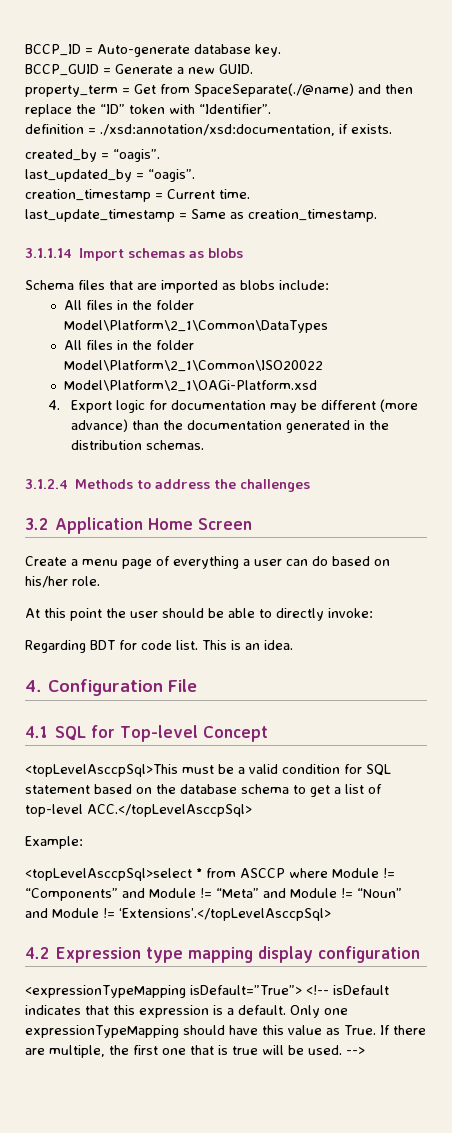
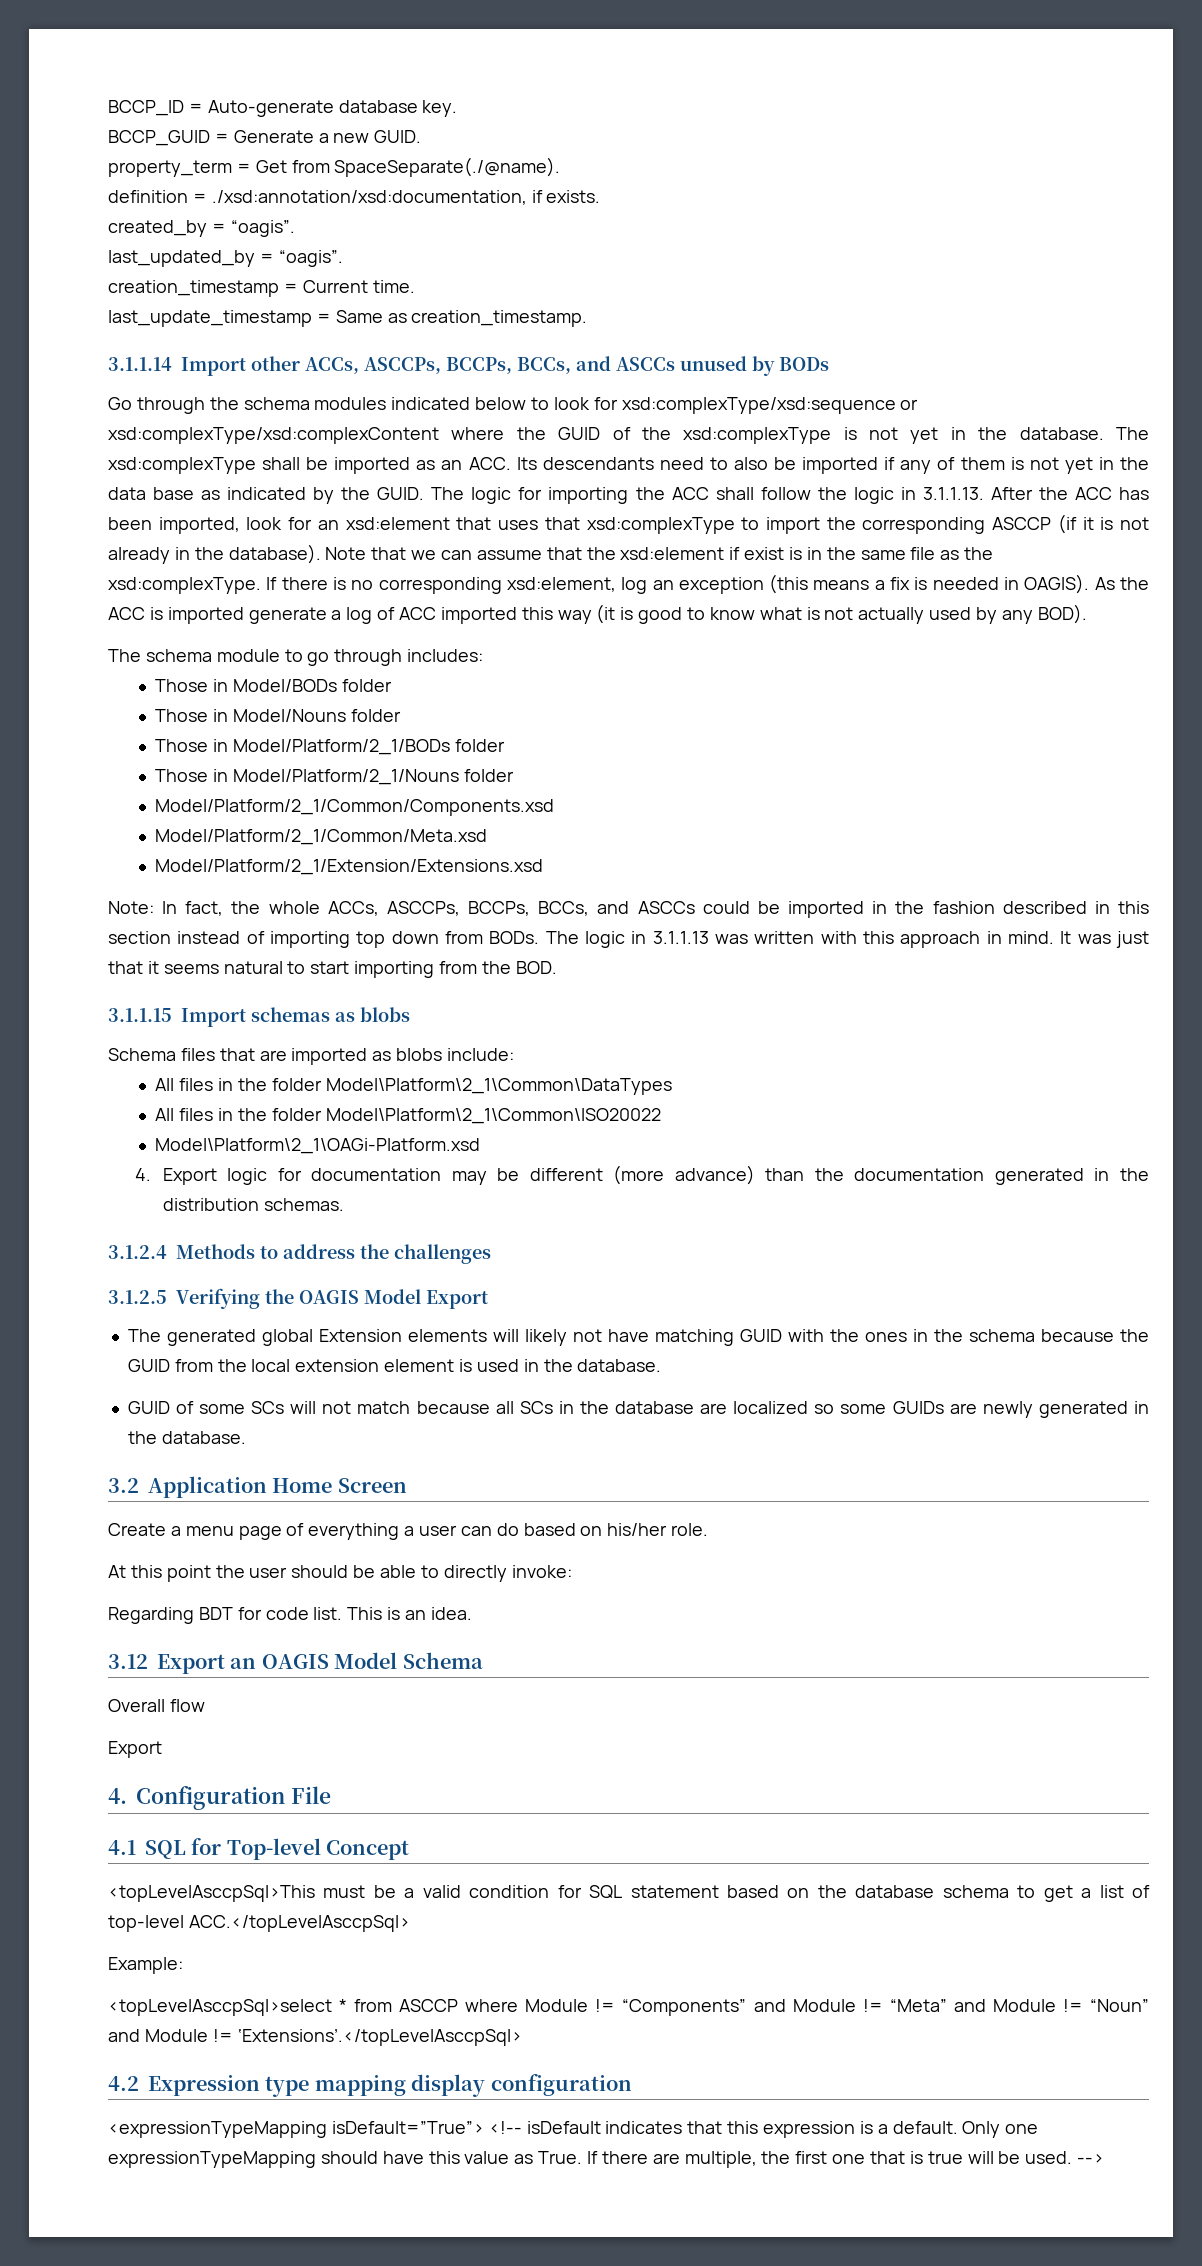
[194,83,413,97] [25,104,271,117] SpaceSeparate(./@name) and then replace the “ID” token with “Identifier”. -> [334,157,561,177] SpaceSeparate(./@name).
(125, 254) none -> [251,356,829,376] [108,397,919,414] [108,427,1149,444] [108,457,1150,474] [108,487,1149,504] [108,514,1149,534] [108,544,994,564] [108,574,1149,594] [108,604,1087,624] [108,649,484,666] [155,679,392,692] [155,709,401,722] [155,739,505,755] [155,769,514,785] [155,799,555,816] [155,829,488,845] [155,859,544,875] [108,901,1149,918] [108,931,1150,948] [108,961,557,978] [108,1008,246,1027] other ACCs, ASCCPs, BCCPs, BCCs, and ASCCs unused by BODs // Go through the schema modules indicated below to look for xsd:complexType/xsd:sequence or xsd:complexType/xsd:complexContent where the GUID of the xsd:complexType is not yet in the database. The xsd:complexType shall be imported as an ACC. Its descendants need to also be imported if any of them is not yet in the data base as indicated by the GUID. The logic for importing the ACC shall follow the logic in 3.1.1.13. After the ACC has been imported, look for an xsd:element that uses that xsd:complexType to import the corresponding ASCCP (if it is not already in the database). Note that we can assume that the xsd:element if exist is in the same file as the xsd:complexType. If there is no corresponding xsd:element, log an exception (this means a fix is needed in OAGIS). As the ACC is imported generate a log of ACC imported this way (it is good to know what is not actually used by any BOD). // The schema module to go through includes: // Those in Model/BODs folder // Those in Model/Nouns folder // Those in Model/Platform/2_1/BODs folder // Those in Model/Platform/2_1/Nouns folder // Model/Platform/2_1/Common/Components.xsd // Model/Platform/2_1/Common/Meta.xsd // Model/Platform/2_1/Extension/Extensions.xsd // Note: In fact, the whole ACCs, ASCCPs, BCCPs, BCCs, and ASCCs could be imported in the fashion described in this section instead of importing top down from BODs. The logic in 3.1.1.13 was written with this approach in mind. It was just that it seems natural to start importing from the BOD. // 3.1.1.15 Import
(311, 485) none -> [108,1288,488,1309] [127,1329,1149,1346] [127,1359,662,1372] [127,1401,1149,1418] [127,1431,246,1444] // 3.1.2.5 Verifying the OAGIS Model Export // The generated global Extension elements will likely not have matching GUID with the ones in the schema because the GUID from the local extension element is used in the database. // GUID of some SCs will not match because all SCs in the database are localized so some GUIDs are newly generated in the database.
(293, 645) none -> [108,1652,483,1674] [108,1699,205,1712] [108,1741,162,1758] // 3.12 Export an OAGIS Model Schema // Overall flow // Export

